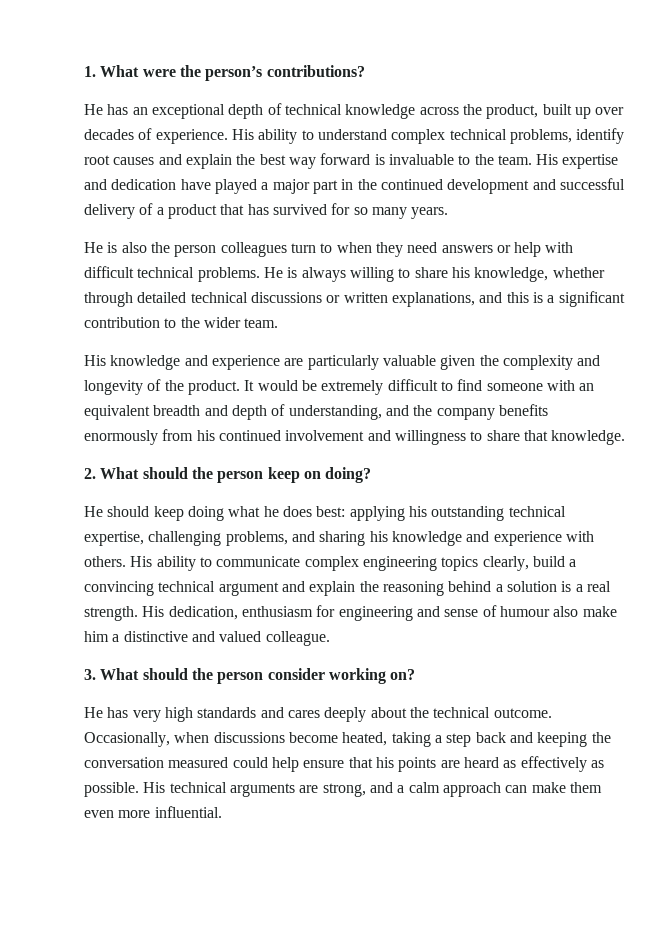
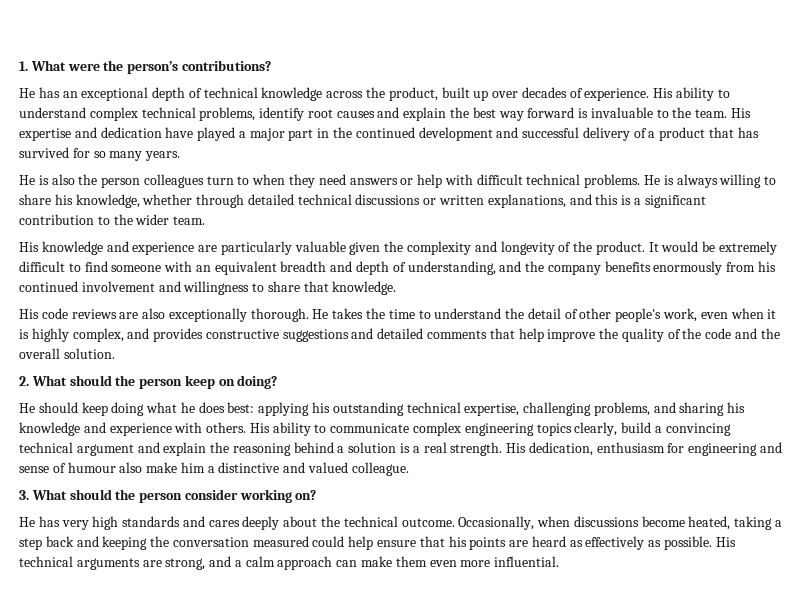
(626, 437) none -> [19,308,777,322] [19,328,780,342] [19,348,115,359] // His code reviews are also exceptionally thorough. He takes the time to understand the detail of other people's work, even when it is highly complex, and provides constructive suggestions and detailed comments that help improve the quality of the code and the overall solution.

